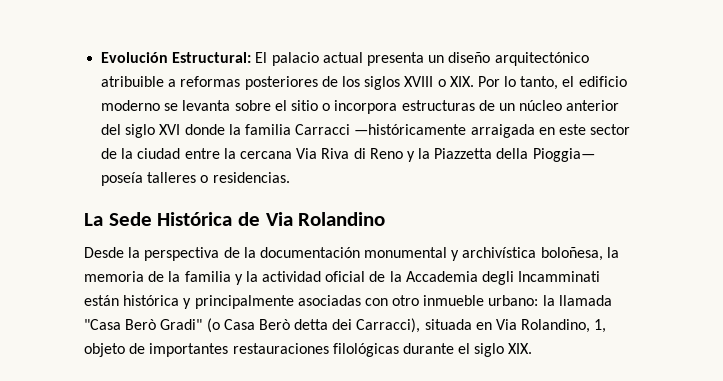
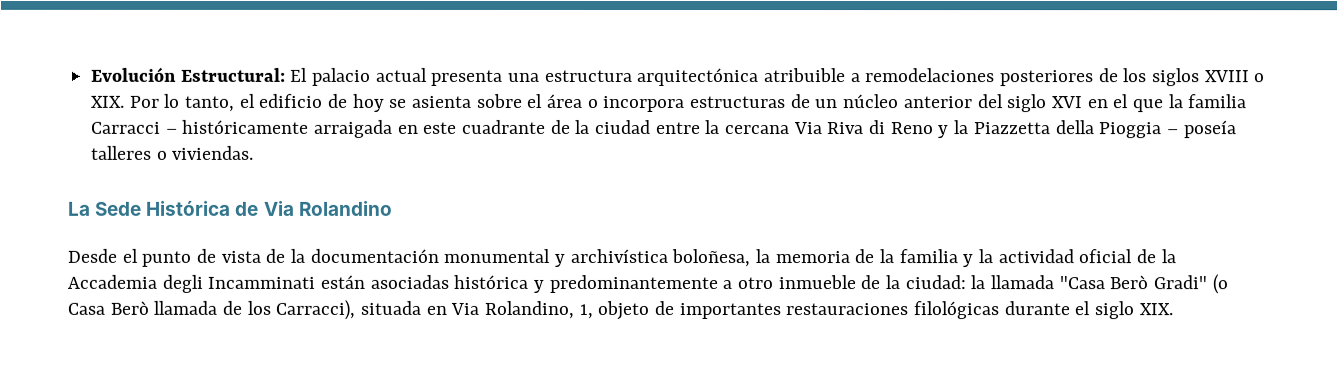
[428,52,589,66] un diseño arquitectónico -> [508,67,760,87] una estructura arquitectónica
[180,76,241,87] reformas -> [865,68,996,83] remodelaciones
[101,100,231,111] moderno se levanta -> [328,93,473,112] de hoy se asienta
[290,100,318,111] sitio -> [547,93,584,108] área
[184,124,225,135] donde -> [1087,94,1164,113] en el que
[354,124,467,135] —históricamente -> [165,119,310,134] – históricamente
[590,124,631,135] sector -> [462,119,547,134] cuadrante
[532,148,595,162] Pioggia— -> [1099,122,1179,139] Pioggia –
[212,172,290,183] residencias. -> [172,145,255,160] viviendas.
[128,247,220,261] la perspectiva -> [121,248,261,267] el punto de vista
(119, 300) none -> [369,274,449,289] asociadas
[194,295,539,309] principalmente asociadas con otro inmueble urbano: -> [548,274,966,294] predominantemente a otro inmueble de la ciudad:
[294,319,353,330] detta dei -> [153,300,271,315] llamada de los

